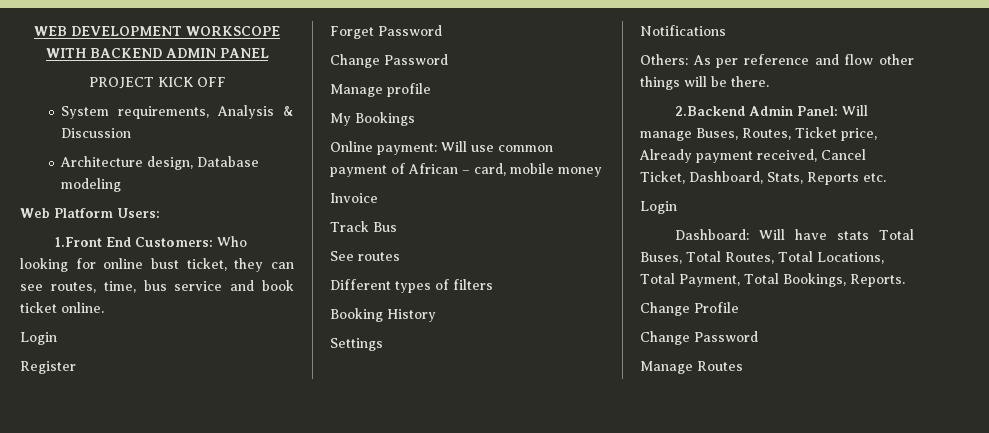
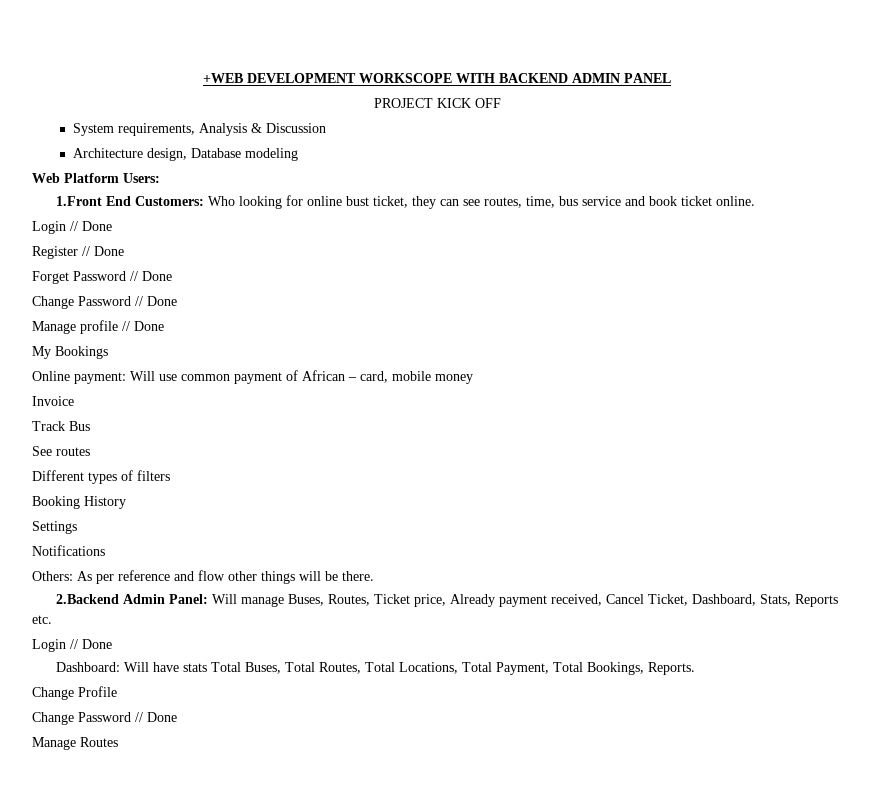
[34,26,67,36] WEB -> [203,73,243,83] +WEB
(57, 338) none -> [70,221,112,231] // Done
(76, 367) none -> [82,246,124,256] // Done
[330,54,448,68] // Change Password -> [130,271,172,281] [32,296,177,309] // Done // Change Password // Done
(431, 90) none -> [122,321,164,331] // Done
(677, 207) none -> [70,639,112,649] // Done
(758, 336) none -> [135,712,177,722] // Done

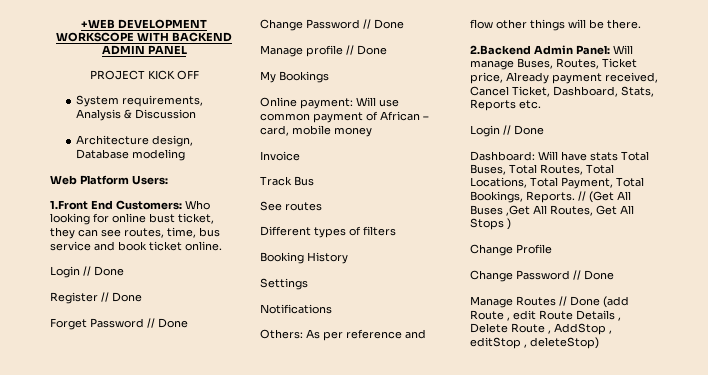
(696, 668) none -> [578,191,631,203] [470,205,634,216] [470,218,511,230] // (Get All Buses ,Get All Routes, Get All Stops )
(118, 742) none -> [559,296,629,308] [470,310,621,321] [470,323,612,335] [470,337,599,349] // Done (add Route , edit Route Details , Delete Route , AddStop , editStop , deleteStop)

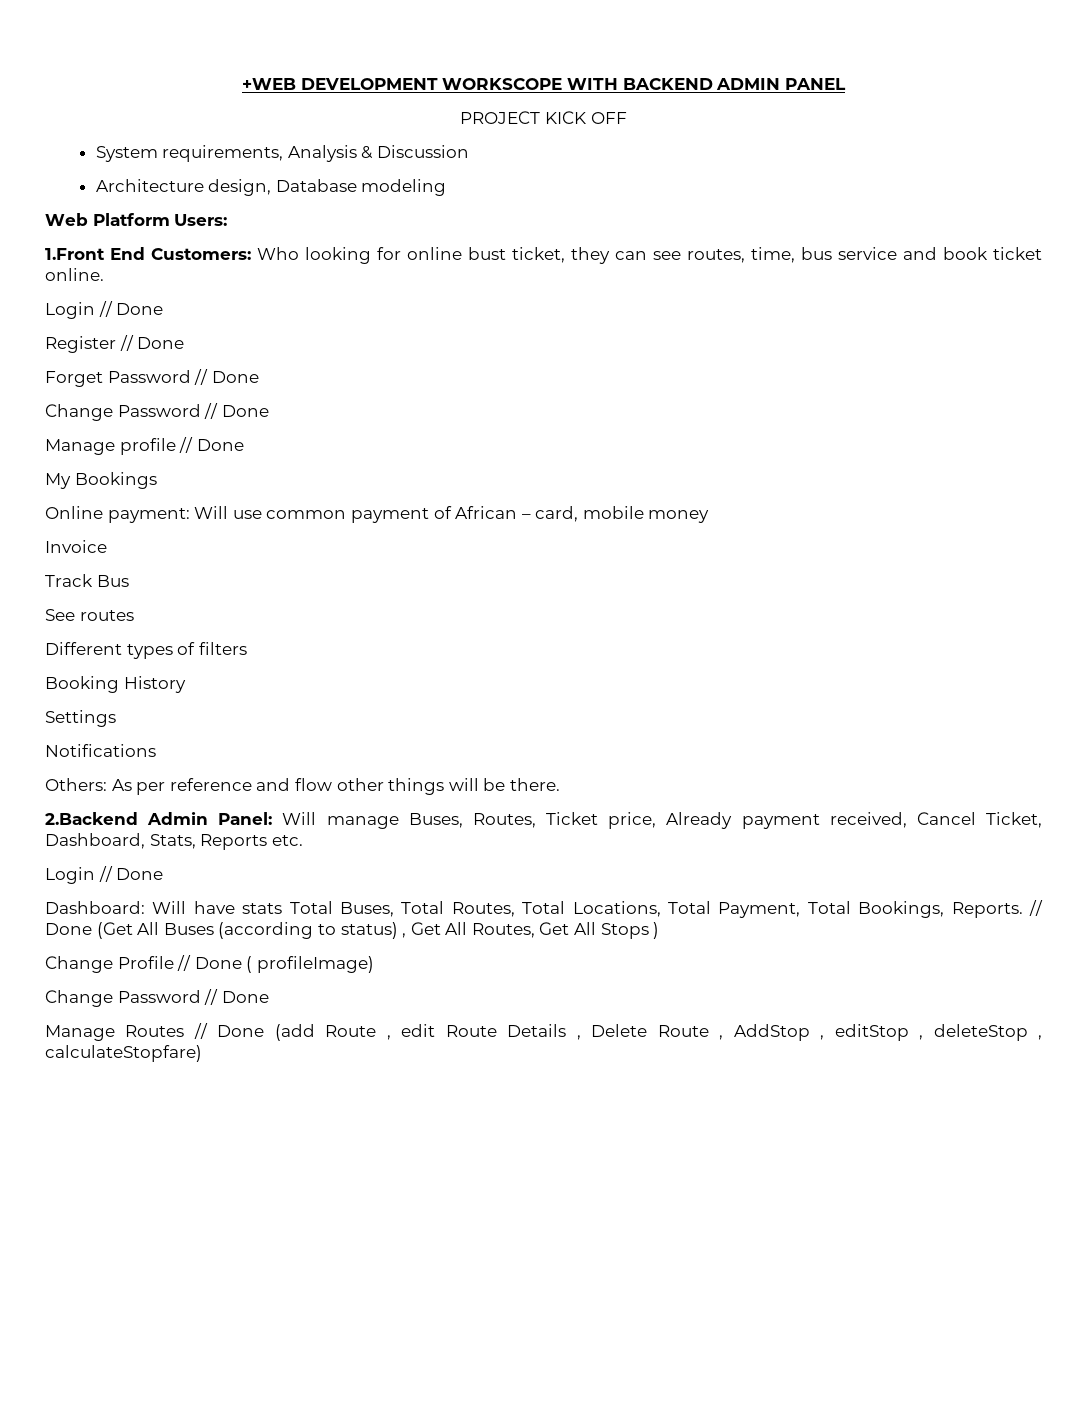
(586, 196) none -> [45,923,92,935] Done
[506,205,530,216] ,Get -> [218,922,441,939] (according to status) , Get
(552, 249) none -> [177,955,374,973] // Done ( profileImage)
[530,337,599,349] deleteStop) -> [933,1024,1043,1041] [45,1045,202,1062] deleteStop , calculateStopfare)

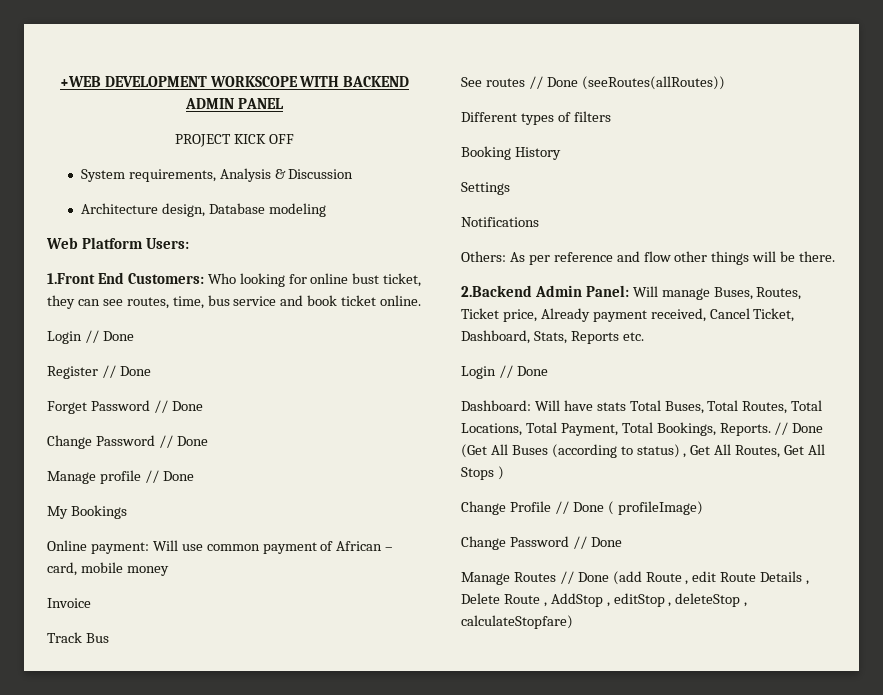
(134, 615) none -> [528,76,725,90] // Done (seeRoutes(allRoutes))

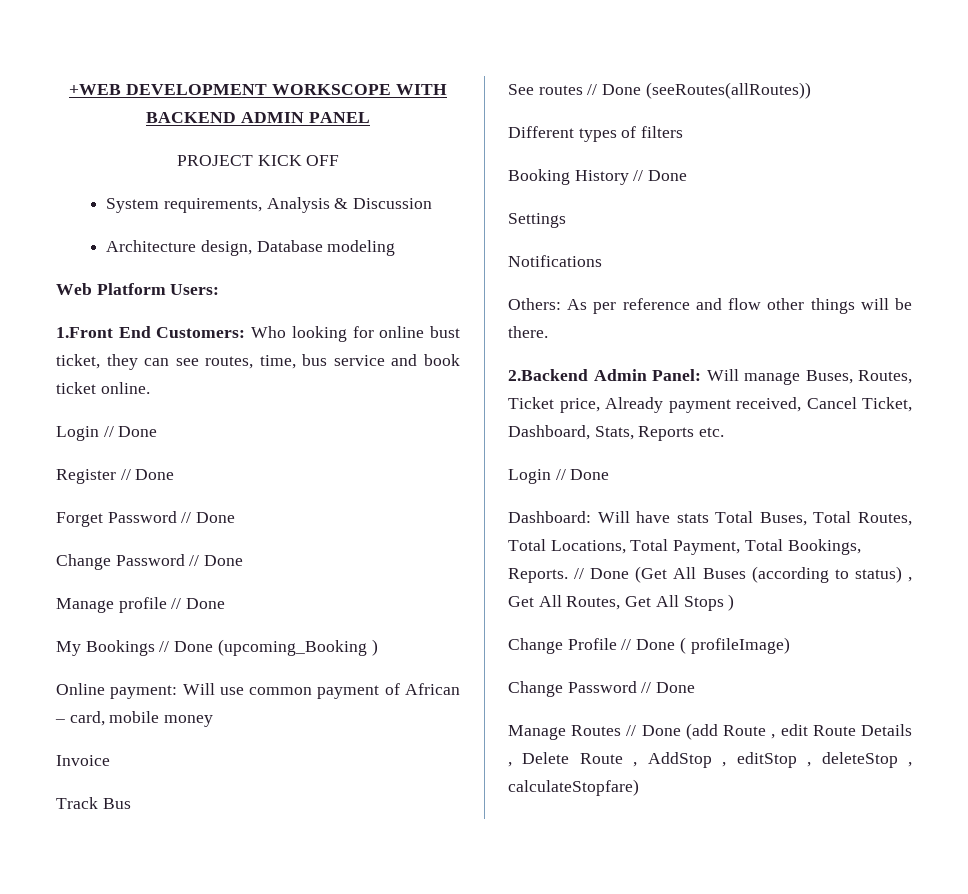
(127, 512) none -> [159,639,378,656] // Done (upcoming_Booking )
(561, 153) none -> [633,170,688,181] // Done

